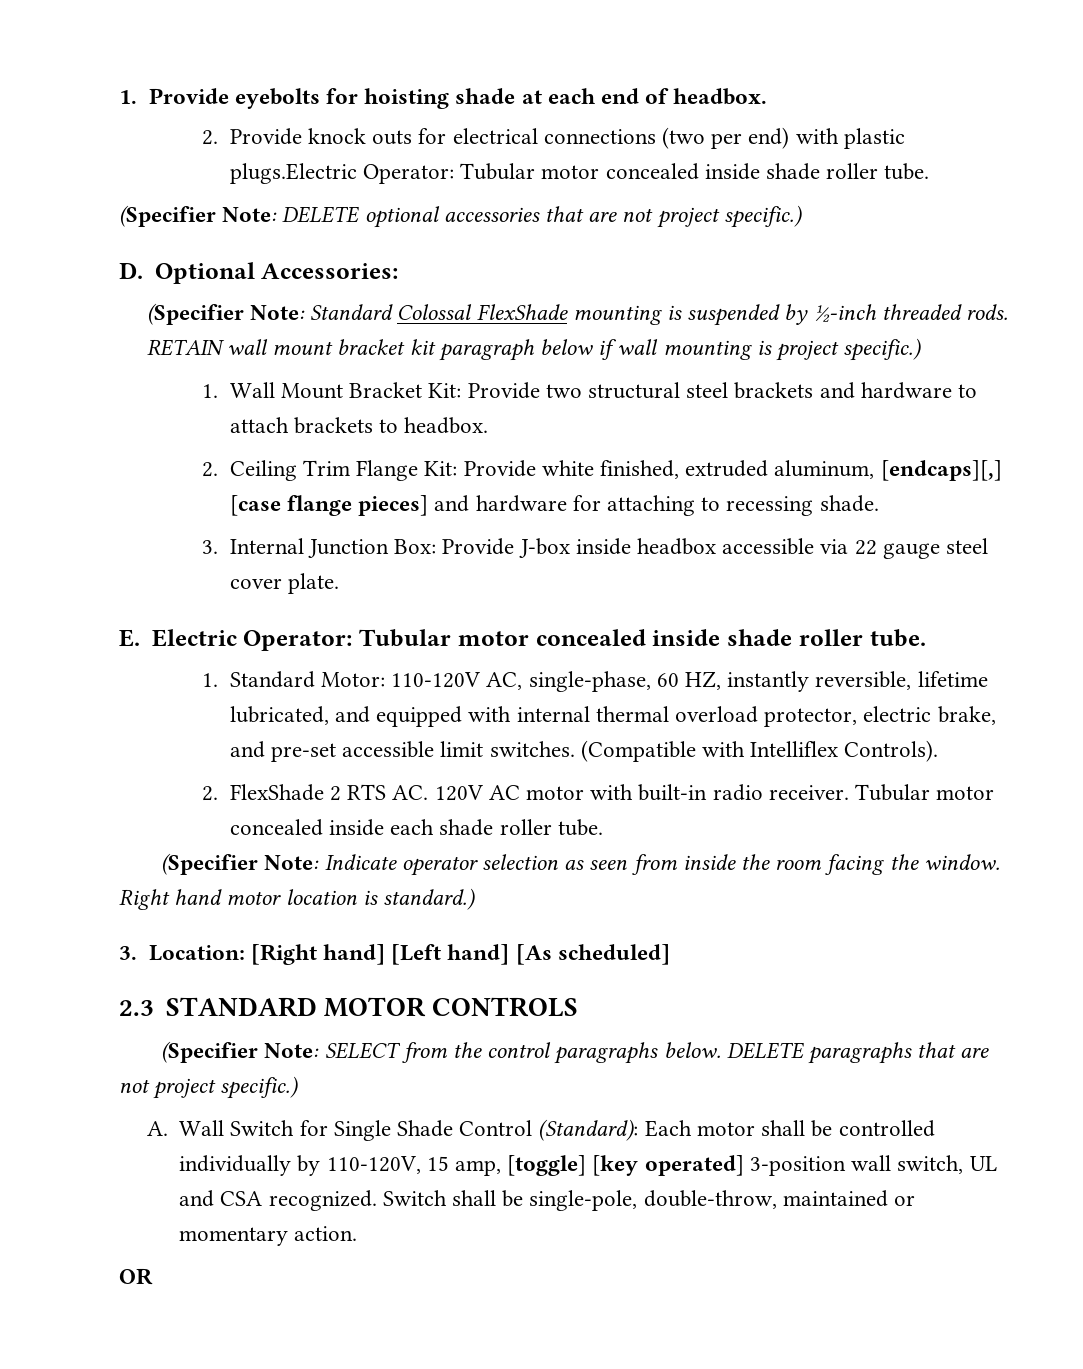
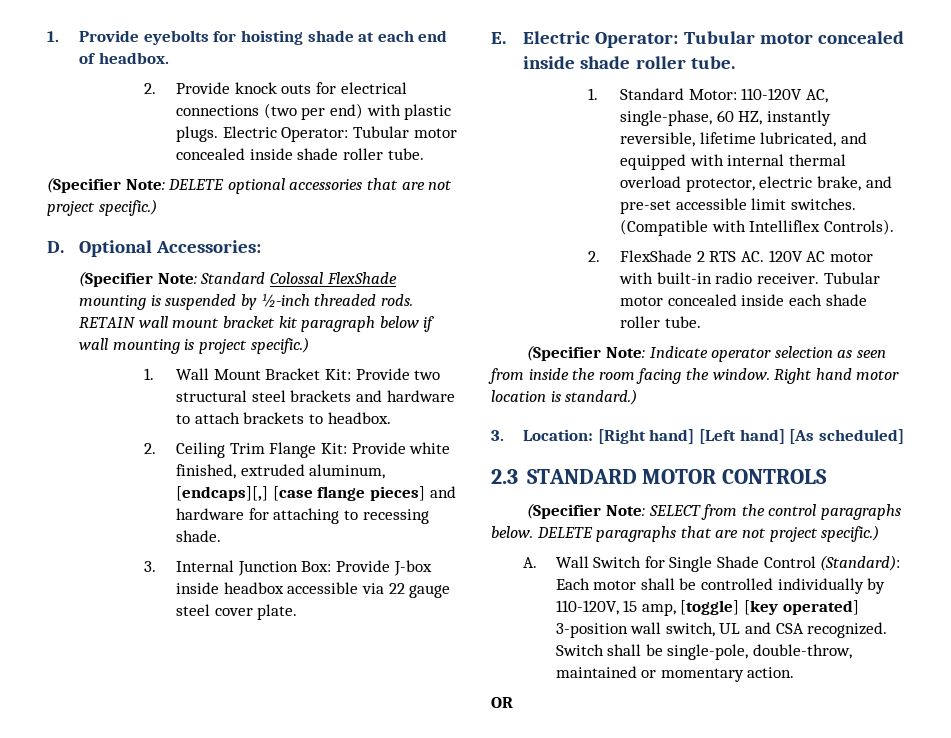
[229,163,357,184] plugs.Electric -> [176,126,277,142] plugs. Electric

